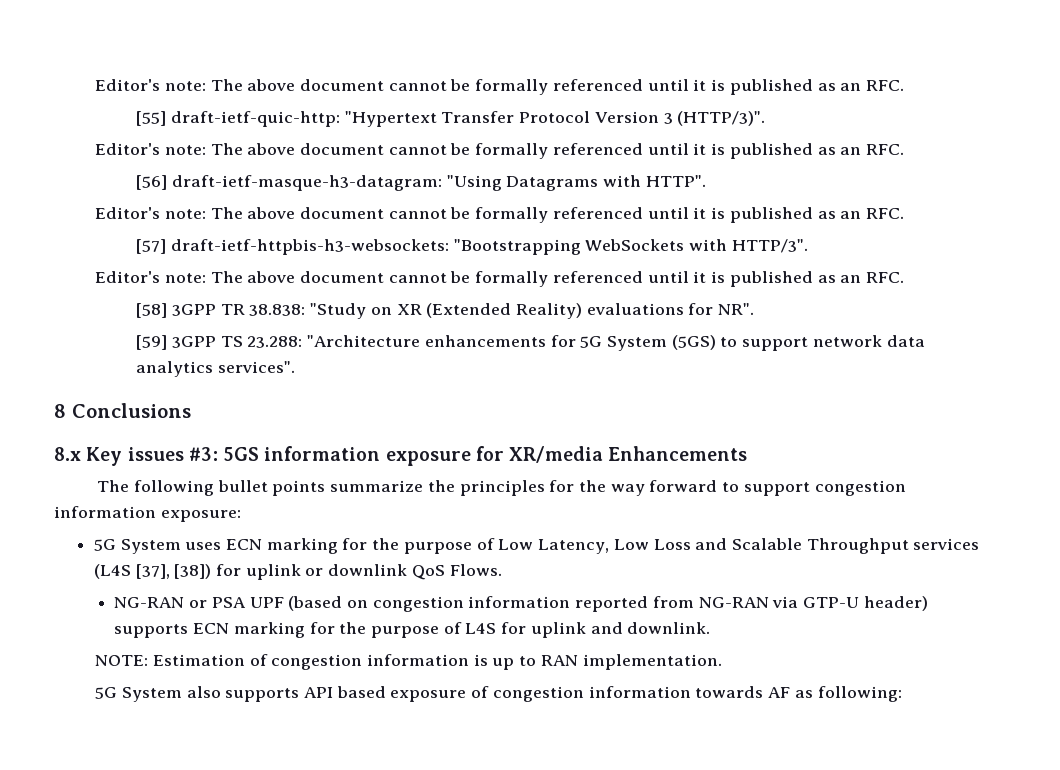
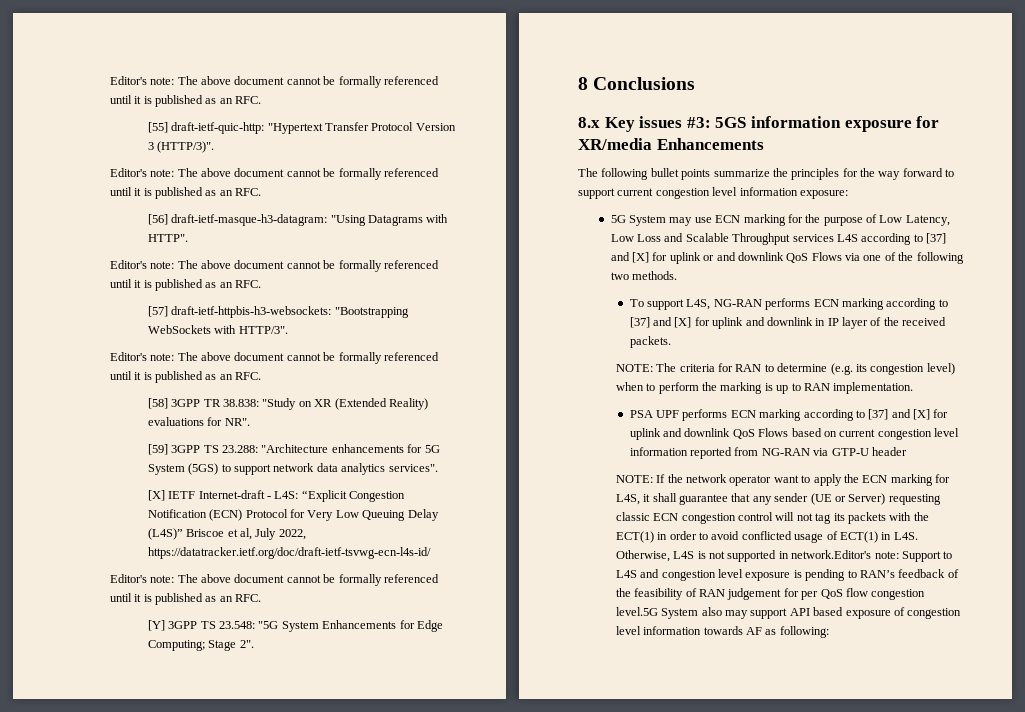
(295, 367) none -> [147,490,406,502] [147,509,439,521] [147,528,306,540] [147,547,431,559] [109,574,439,586] [109,593,262,605] [147,620,443,632] [147,640,254,651] // [X] IETF Internet-draft - L4S: “Explicit Congestion Notification (ECN) Protocol for Very Low Queuing Delay (L4S)” Briscoe et al, July 2022, https://datatracker.ietf.org/doc/draft-ietf-tsvwg-ecn-l4s-id/ // Editor's note: The above document cannot be formally referenced until it is published as an RFC. // [Y] 3GPP TS 23.548: "5G System Enhancements for Edge Computing; Stage 2".
[814,480,906,496] congestion -> [617,187,738,199] current congestion level
[185,542,222,550] uses -> [669,217,712,226] may use
[93,564,212,579] (L4S [37], [38]) -> [836,233,947,245] [610,252,650,263] L4S according to [37] and [X]
[328,564,502,580] [114,596,464,612] downlink QoS Flows. // NG-RAN or PSA UPF (based on congestion -> [716,252,964,264] [610,271,678,280] [629,298,948,310] [629,317,947,329] [629,336,671,348] [615,363,955,375] [615,382,914,394] [629,409,949,421] [629,428,960,440] and downlink QoS Flows via one of the following two methods. // To support L4S, NG-RAN performs ECN marking according to [37] and [X] for uplink and downlink in IP layer of the received packets. // NOTE: The criteria for RAN to determine (e.g. its congestion level) when to perform the marking is up to RAN implementation. // PSA UPF performs ECN marking according to [37] and [X] for uplink and downlink QoS Flows based on current congestion level
[863,596,928,611] [114,622,711,638] [95,654,722,670] [95,686,300,702] header) supports ECN marking for the purpose of L4S for uplink and downlink. // NOTE: Estimation of congestion information is up to RAN implementation. // 5G System also supports -> [871,447,907,456] [615,474,951,486] [615,493,941,505] [615,512,929,524] [615,531,918,543] [615,550,953,562] [615,569,959,581] [615,588,926,600] [615,607,788,619] header // NOTE: If the network operator want to apply the ECN marking for L4S, it shall guarantee that any sender (UE or Server) requesting classic ECN congestion control will not tag its packets with the ECT(1) in order to avoid conflicted usage of ECT(1) in L4S. Otherwise, L4S is not supported in network.Editor's note: Support to L4S and congestion level exposure is pending to RAN’s feedback of the feasibility of RAN judgement for per QoS flow congestion level.5G System also may support
(584, 694) none -> [615,626,641,635] level

